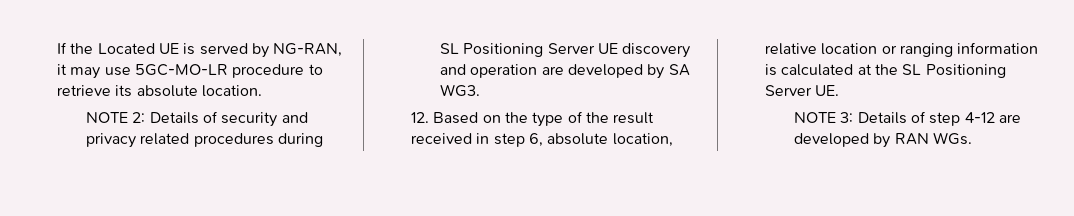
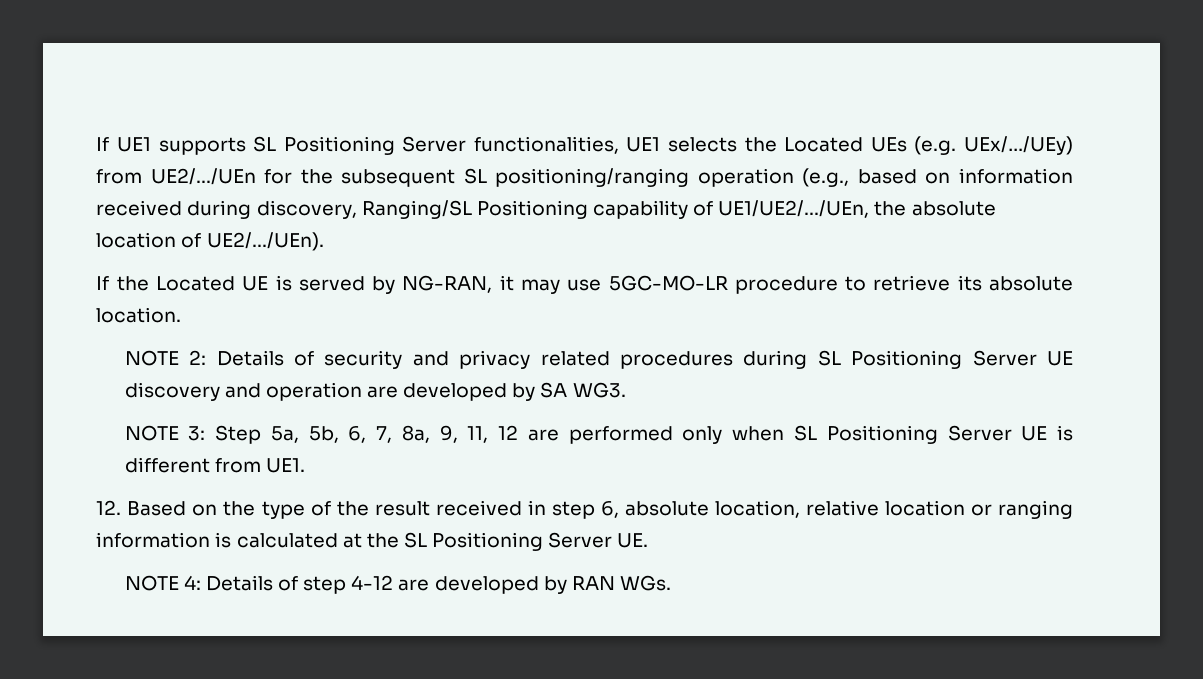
[57,42,68,54] If -> [96,136,1074,155] [96,168,1073,187] [96,200,996,219] [96,232,324,251] [96,276,110,290] If UE1 supports SL Positioning Server functionalities, UE1 selects the Located UEs (e.g. UEx/…/UEy) from UE2/.../UEn for the subsequent SL positioning/ranging operation (e.g., based on information received during discovery, Ranging/SL Positioning capability of UE1/UE2/.../UEn, the absolute location of UE2/.../UEn). // If
(481, 90) none -> [124,425,1073,444] [124,457,305,473] // NOTE 3: Step 5a, 5b, 6, 7, 8a, 9, 11, 12 are performed only when SL Positioning Server UE is different from UE1.
[840,112,854,123] 3: -> [183,575,201,590] 4:

